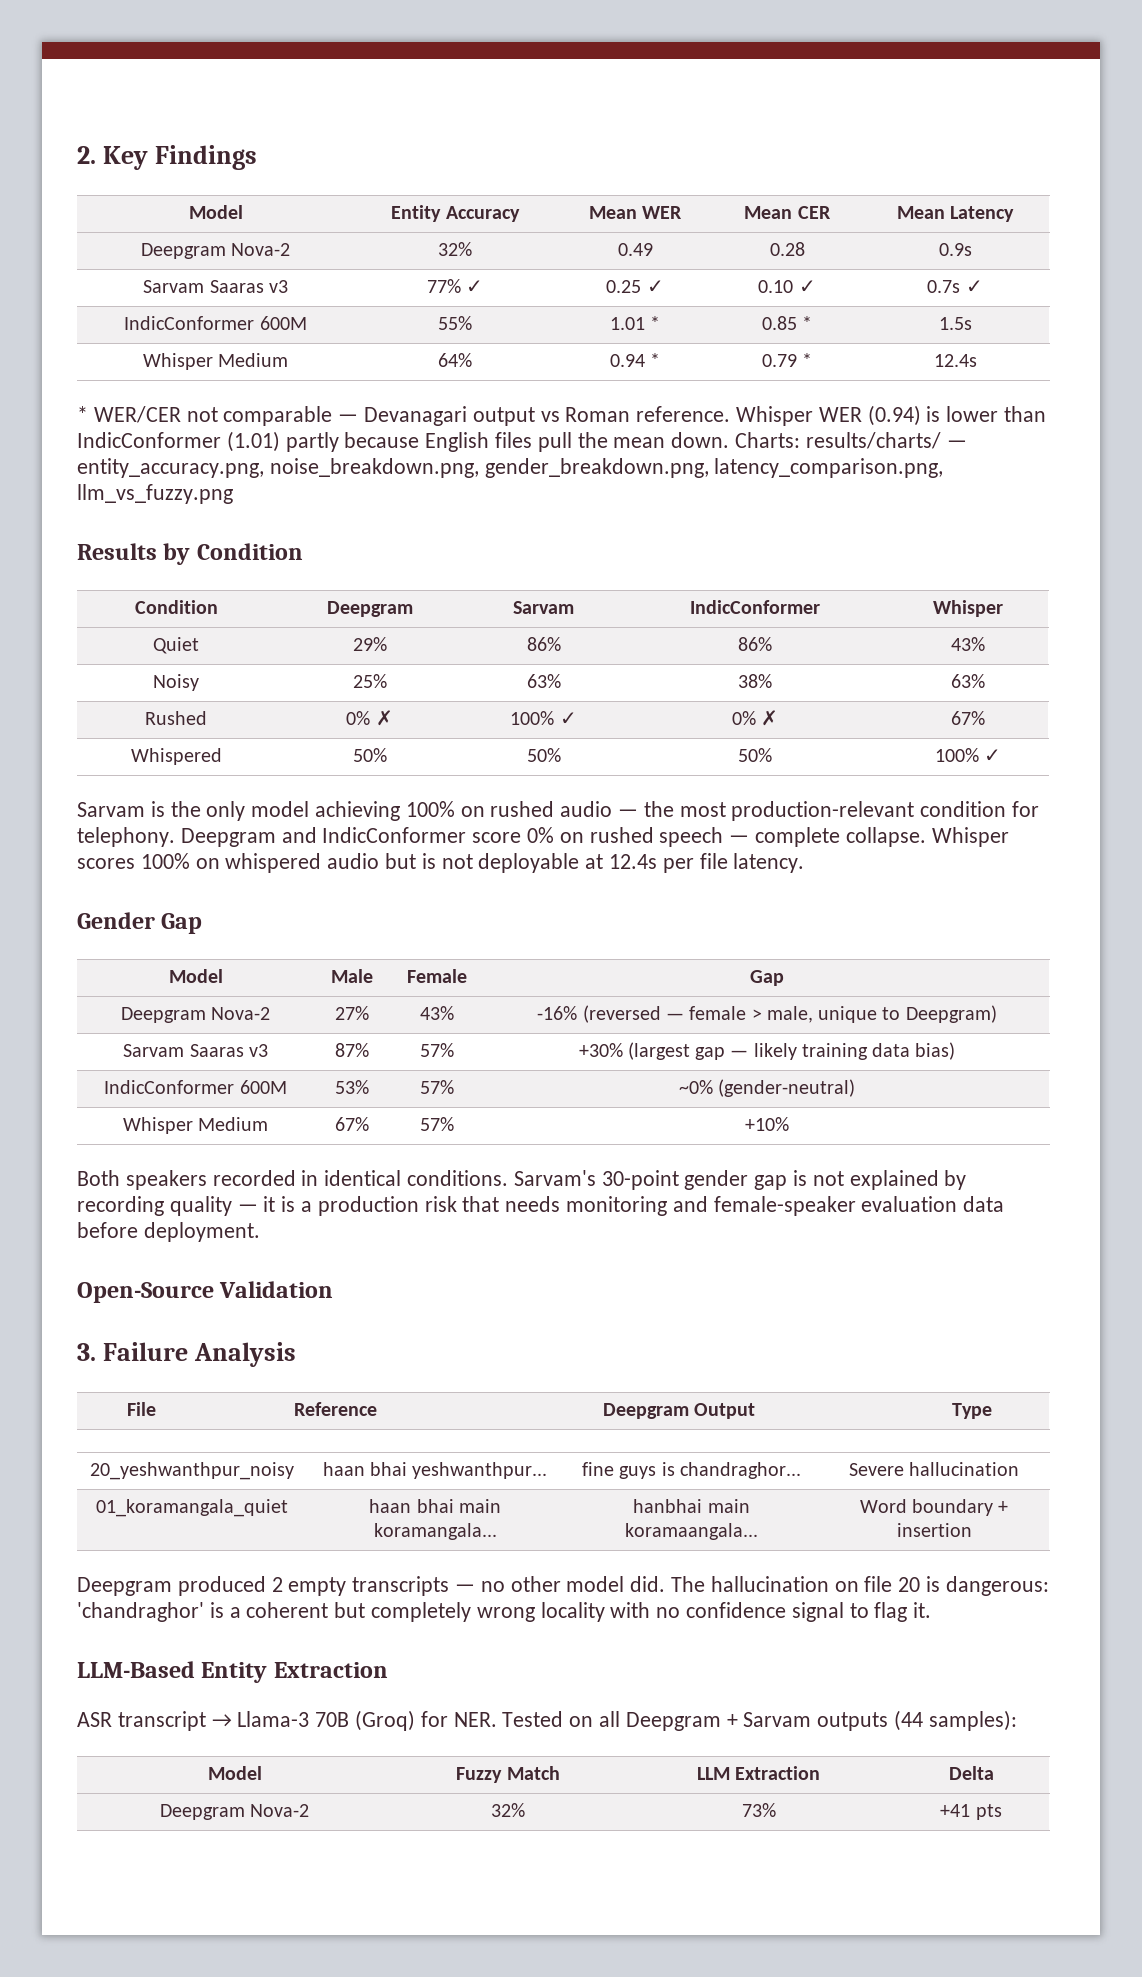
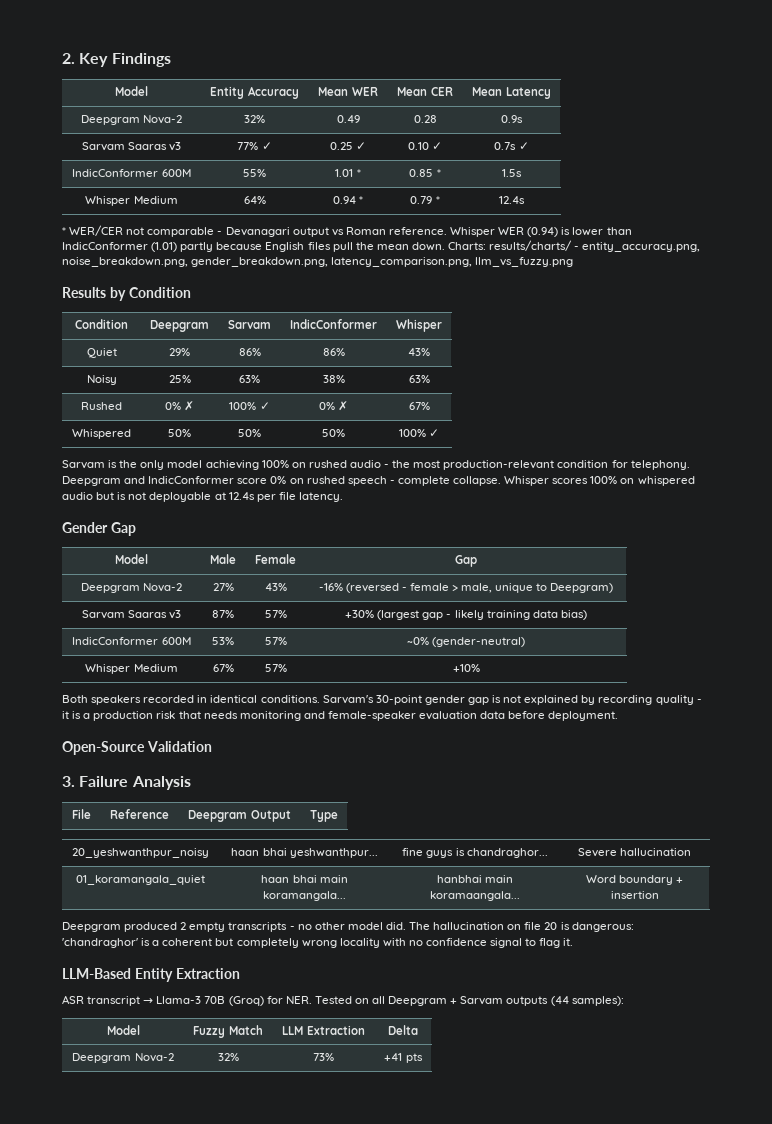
[338,414,359,422] — -> [217,231,223,235] -
[946,440,967,448] — -> [574,246,580,250] -
[618,809,639,817] — -> [384,464,390,468] -
[729,835,750,843] — -> [389,480,395,484] -
[665,1013,684,1020] — -> [401,587,407,591] -
[730,1050,749,1057] — -> [446,614,452,618] -
[237,1204,258,1212] — -> [696,699,702,703] -
[455,1584,476,1592] — -> [289,926,295,930] -

